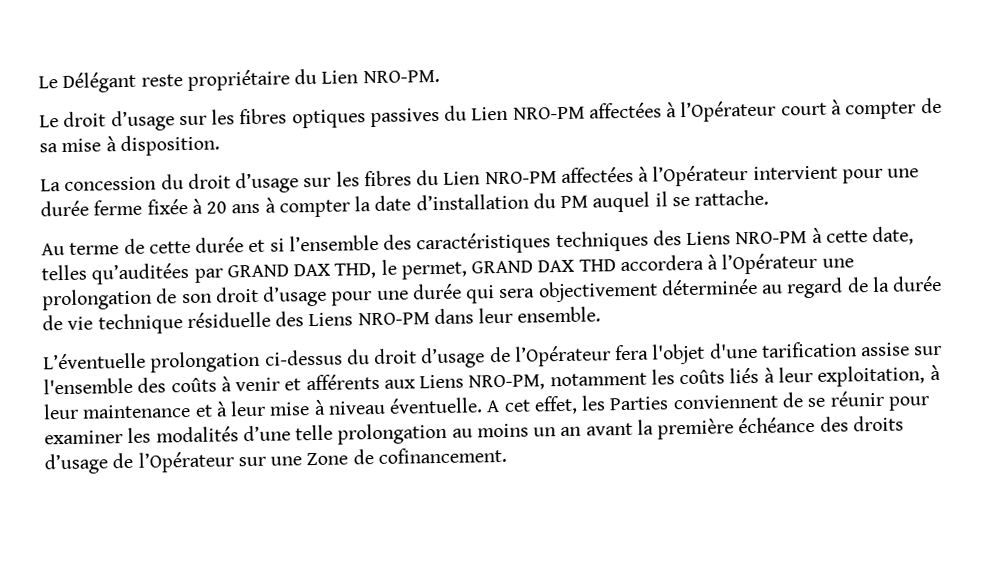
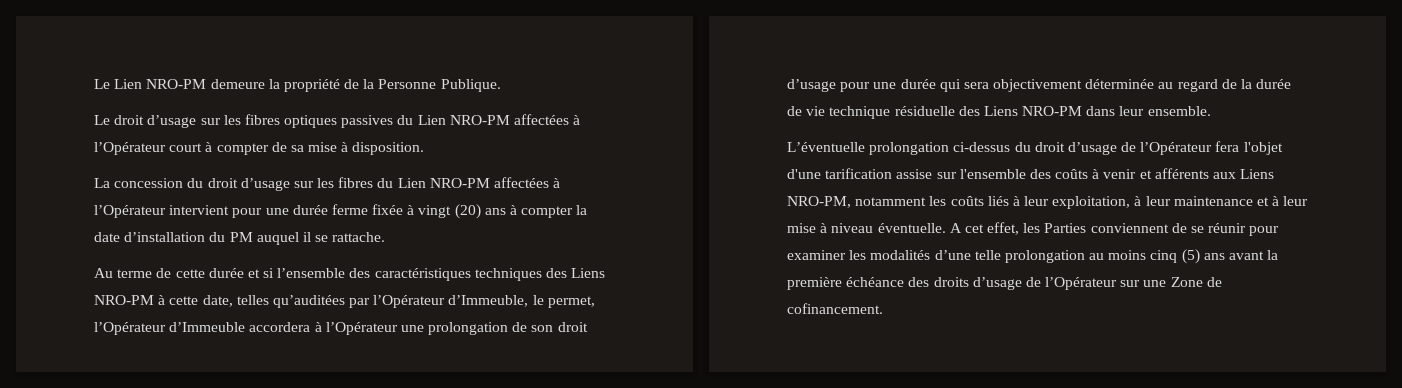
[38,68,440,93] Le Délégant reste propriétaire du Lien NRO-PM. -> [94,79,501,92] Le Lien NRO-PM demeure la propriété de la Personne Publique.
[206,201,228,214] 20 -> [418,204,481,219] vingt (20)
[226,259,616,280] GRAND DAX THD, le permet, GRAND DAX THD -> [373,295,595,308] [94,322,246,335] l’Opérateur d’Immeuble, le permet, l’Opérateur d’Immeuble
[533,426,582,437] un an -> [1150,249,1225,264] cinq (5) ans

